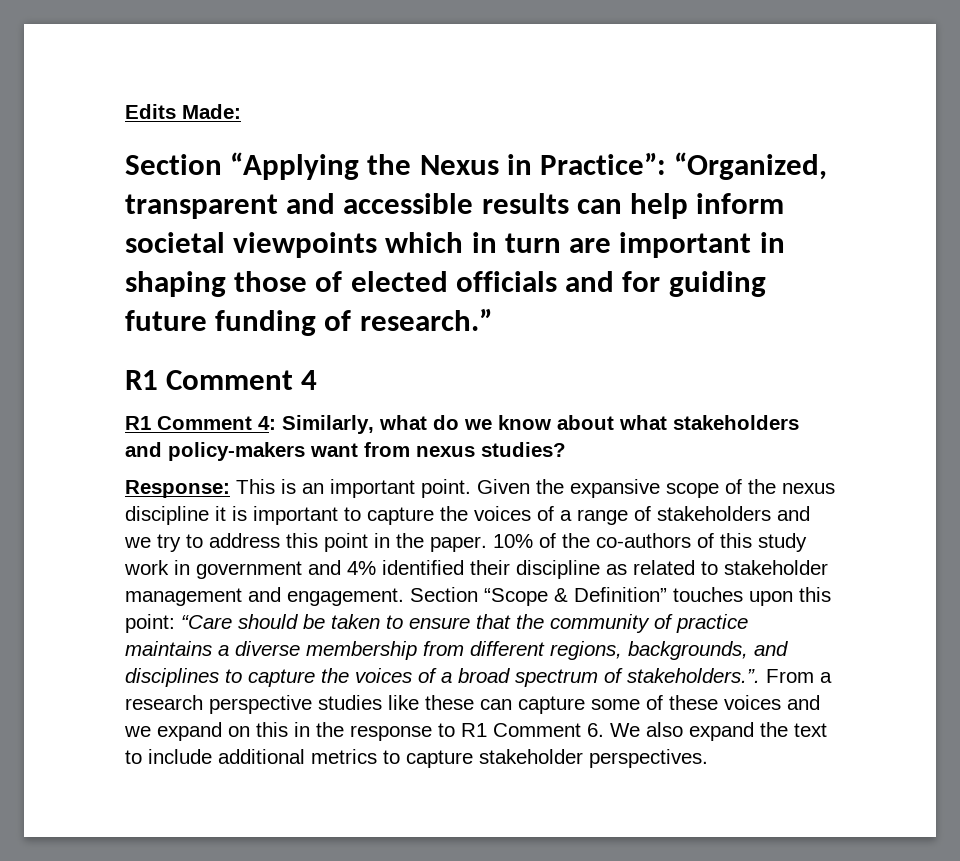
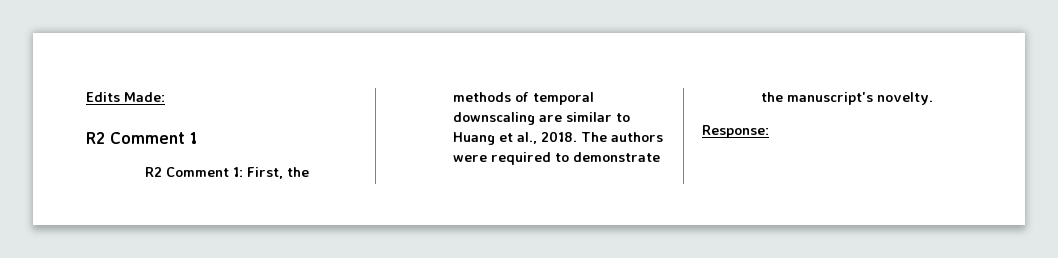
[125,152,828,180] [125,193,785,219] [125,232,785,258] [125,271,766,297] [125,308,492,336] [125,370,318,390] [125,415,799,434] [125,442,566,461] [125,479,835,498] [125,506,810,525] [124,533,807,552] [124,560,828,579] [125,587,831,606] [125,614,748,633] [125,641,788,660] [125,668,832,687] [125,695,820,714] [124,722,827,741] [125,749,708,768] Section “Applying the Nexus in Practice”: “Organized, transparent and accessible results can help inform societal viewpoints which in turn are important in shaping those of elected officials and for guiding future funding of research.” // R1 Comment 4 // R1 Comment 4: Similarly, what do we know about what stakeholders and policy-makers want from nexus studies? // Response: This is an important point. Given the expansive scope of the nexus discipline it is important to capture the voices of a range of stakeholders and we try to address this point in the paper. 10% of the co-authors of this study work in government and 4% identified their discipline as related to stakeholder management and engagement. Section “Scope & Definition” touches upon this point: “Care should be taken to ensure that the community of practice maintains a diverse membership from different regions, backgrounds, and disciplines to capture the voices of a broad spectrum of stakeholders.”. From a research perspective studies like these can capture some of these voices and we expand on this in the response to R1 Comment 6. We also expand the text to include additional metrics to capture stakeholder perspectives. -> [86,132,198,144] [145,167,310,179] [453,92,595,105] [453,112,631,125] [453,131,664,145] [453,152,661,165] [761,92,934,105] [702,125,769,138] R2 Comment 1 // R2 Comment 1: First, the methods of temporal downscaling are similar to Huang et al., 2018. The authors were required to demonstrate the manuscript's novelty. // Response:

